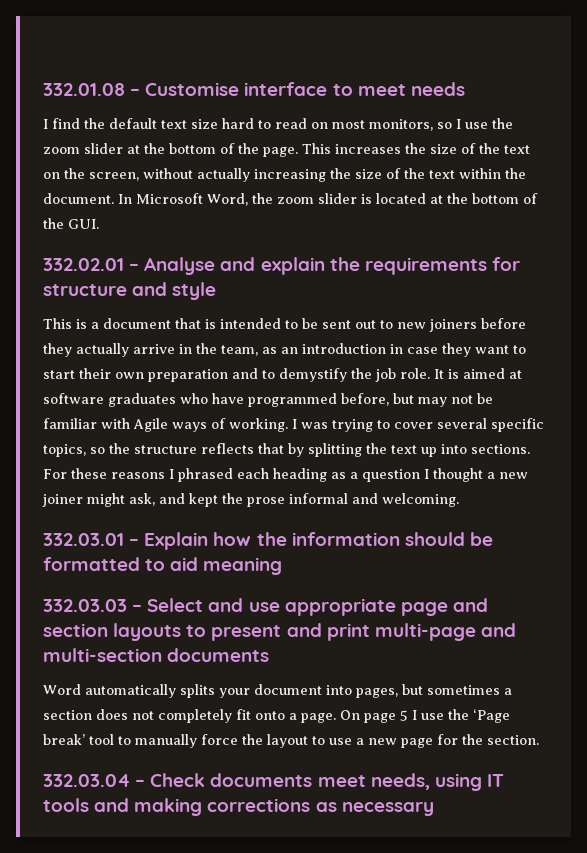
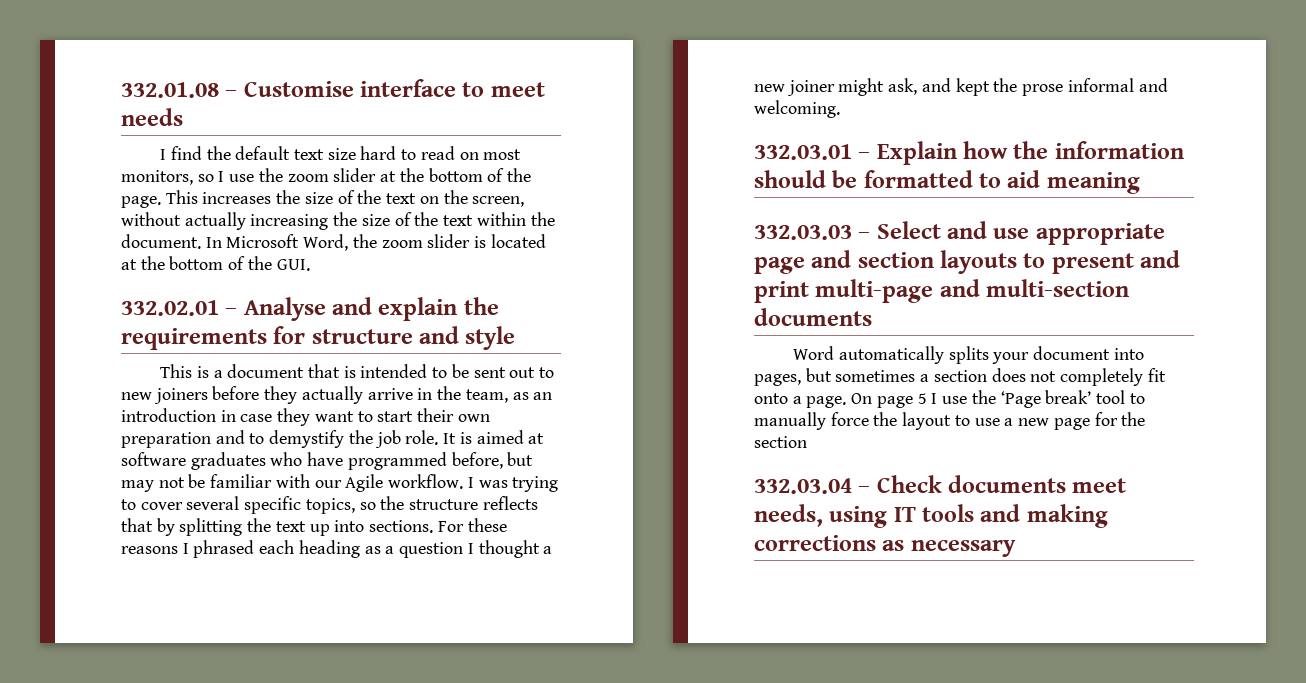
[133,418,288,432] Agile ways of working. -> [314,474,464,492] our Agile workflow.
[487,735,539,745] section. -> [754,436,807,448] section

